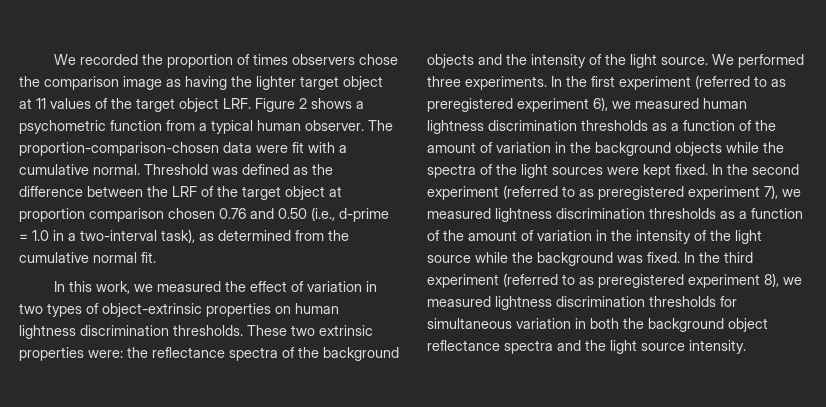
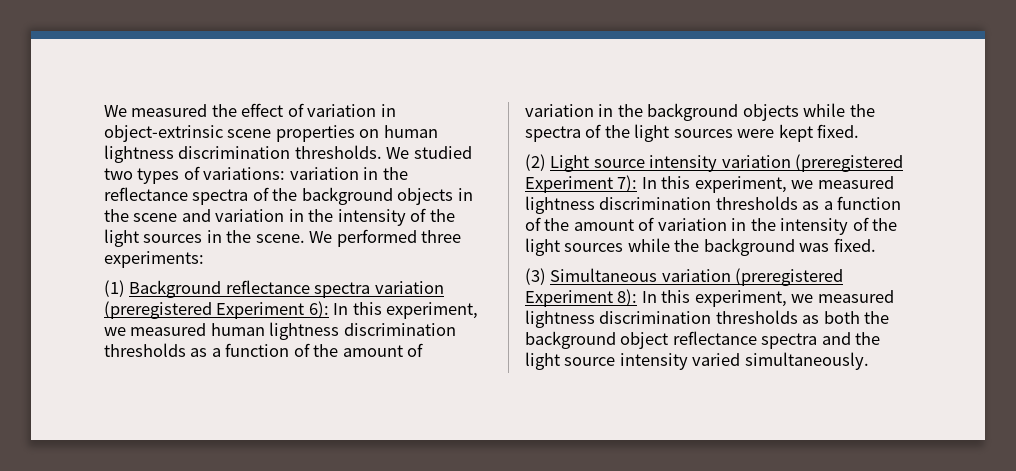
[54,54,399,68] [19,76,383,90] [19,98,364,112] [19,120,393,134] [19,142,347,156] [19,164,333,175] [19,186,342,200] [19,207,389,222] [19,229,349,243] [19,252,156,263] [54,281,154,294] We recorded the proportion of times observers chose the comparison image as having the lighter target object at 11 values of the target object LRF. Figure 2 shows a psychometric function from a typical human observer. The proportion-comparison-chosen data were fit with a cumulative normal. Threshold was defined as the difference between the LRF of the target object at proportion comparison chosen 0.76 and 0.50 (i.e., d-prime = 1.0 in a two-interval task), as determined from the cumulative normal fit. // In this work, we -> [104,105,127,117] We
[19,303,202,317] two types of object-extrinsic -> [104,125,272,142] object-extrinsic scene
[247,325,373,336] [19,347,123,361] These two extrinsic properties were: -> [386,146,472,159] [104,166,379,184] We studied two types of variations: variation in
[478,54,804,68] [427,75,786,90] [427,97,608,112] and the intensity of the light source. We performed three experiments. In the first experiment (referred to as preregistered experiment 6), -> [457,188,473,201] [104,208,455,226] [104,229,462,247] [104,251,204,268] [104,280,444,298] [104,301,479,319] in the scene and variation in the intensity of the light sources in the scene. We performed three experiments: // (1) Background reflectance spectra variation (preregistered Experiment 6): In this experiment,
[712,164,799,175] [427,185,778,200] In the second experiment (referred to as preregistered experiment 7), -> [525,154,904,172] [525,175,787,193] // (2) Light source intensity variation (preregistered Experiment 7): In this experiment,
[427,255,471,263] source -> [564,243,624,252] sources
[684,252,753,263] [427,273,802,288] [427,296,737,310] [427,318,586,329] In the third experiment (referred to as preregistered experiment 8), we measured lightness discrimination thresholds for simultaneous variation in -> [525,268,844,286] [525,289,894,307] [525,310,820,328] // (3) Simultaneous variation (preregistered Experiment 8): In this experiment, we measured lightness discrimination thresholds as
[689,340,746,354] intensity. -> [619,352,869,370] intensity varied simultaneously.

